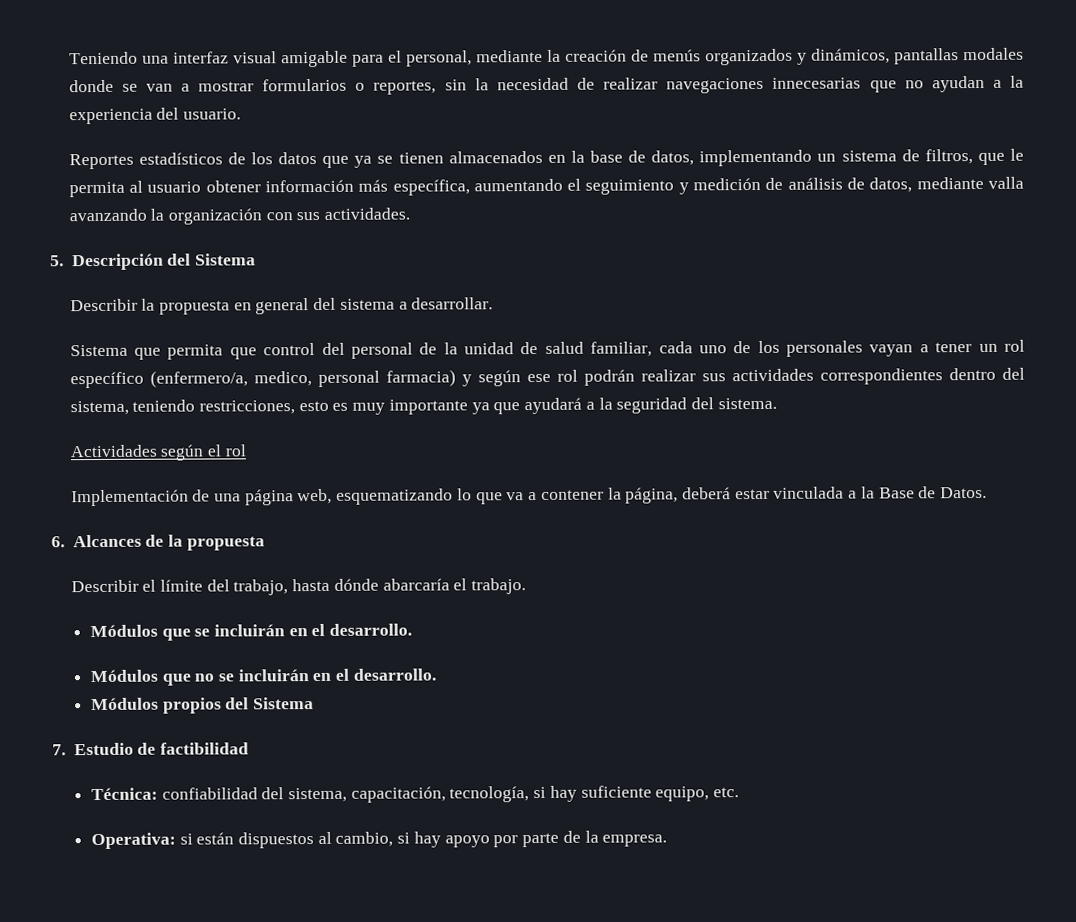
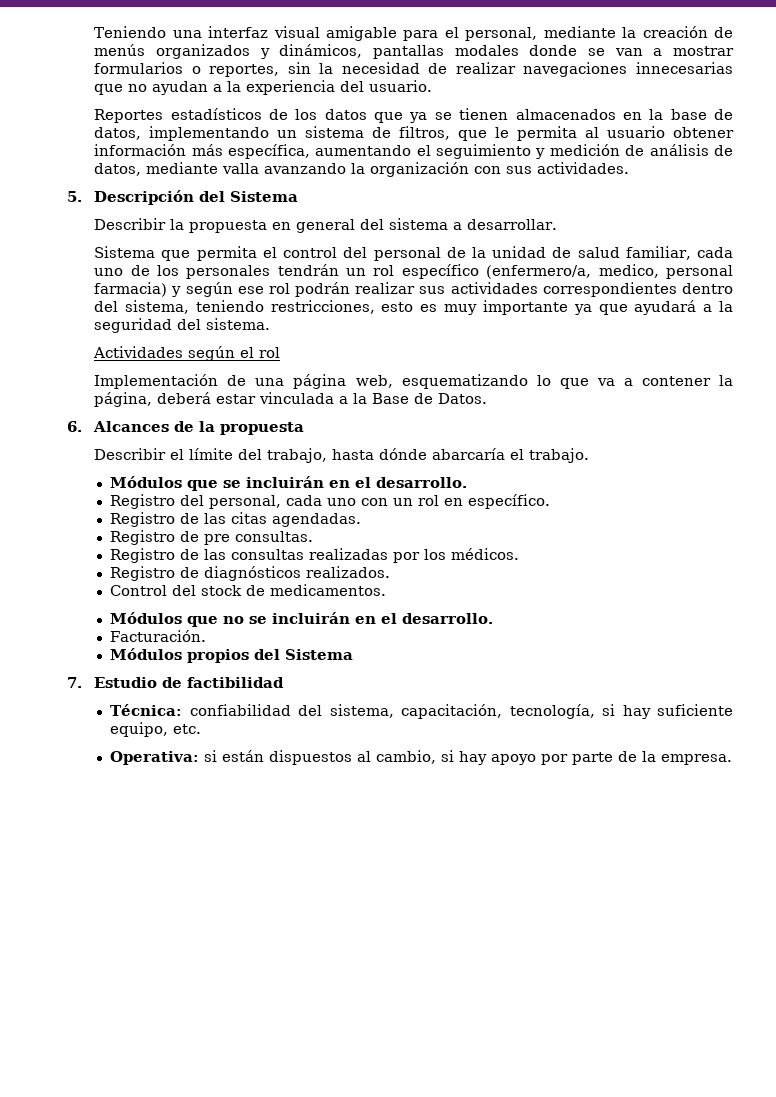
[229,347,257,360] que -> [262,247,277,258] el
[869,342,973,357] vayan a tener -> [277,264,339,276] tendrán
(413, 629) none -> [110,494,551,509] [110,512,362,527] [110,530,314,545] [110,548,520,563] [110,566,391,581] [110,584,387,596] // Registro del personal, cada uno con un rol en específico. // Registro de las citas agendadas. // Registro de pre consultas. // Registro de las consultas realizadas por los médicos. // Registro de diagnósticos realizados. // Control del stock de medicamentos.
(436, 674) none -> [110,630,207,642] // Facturación.

